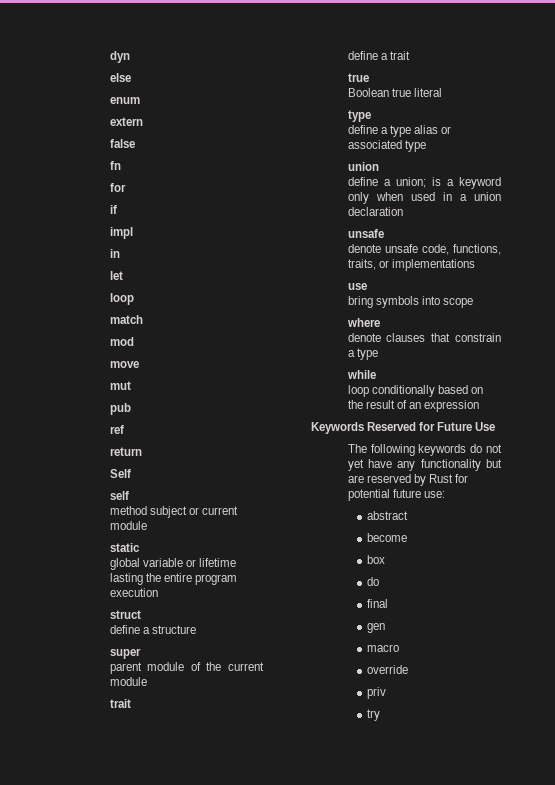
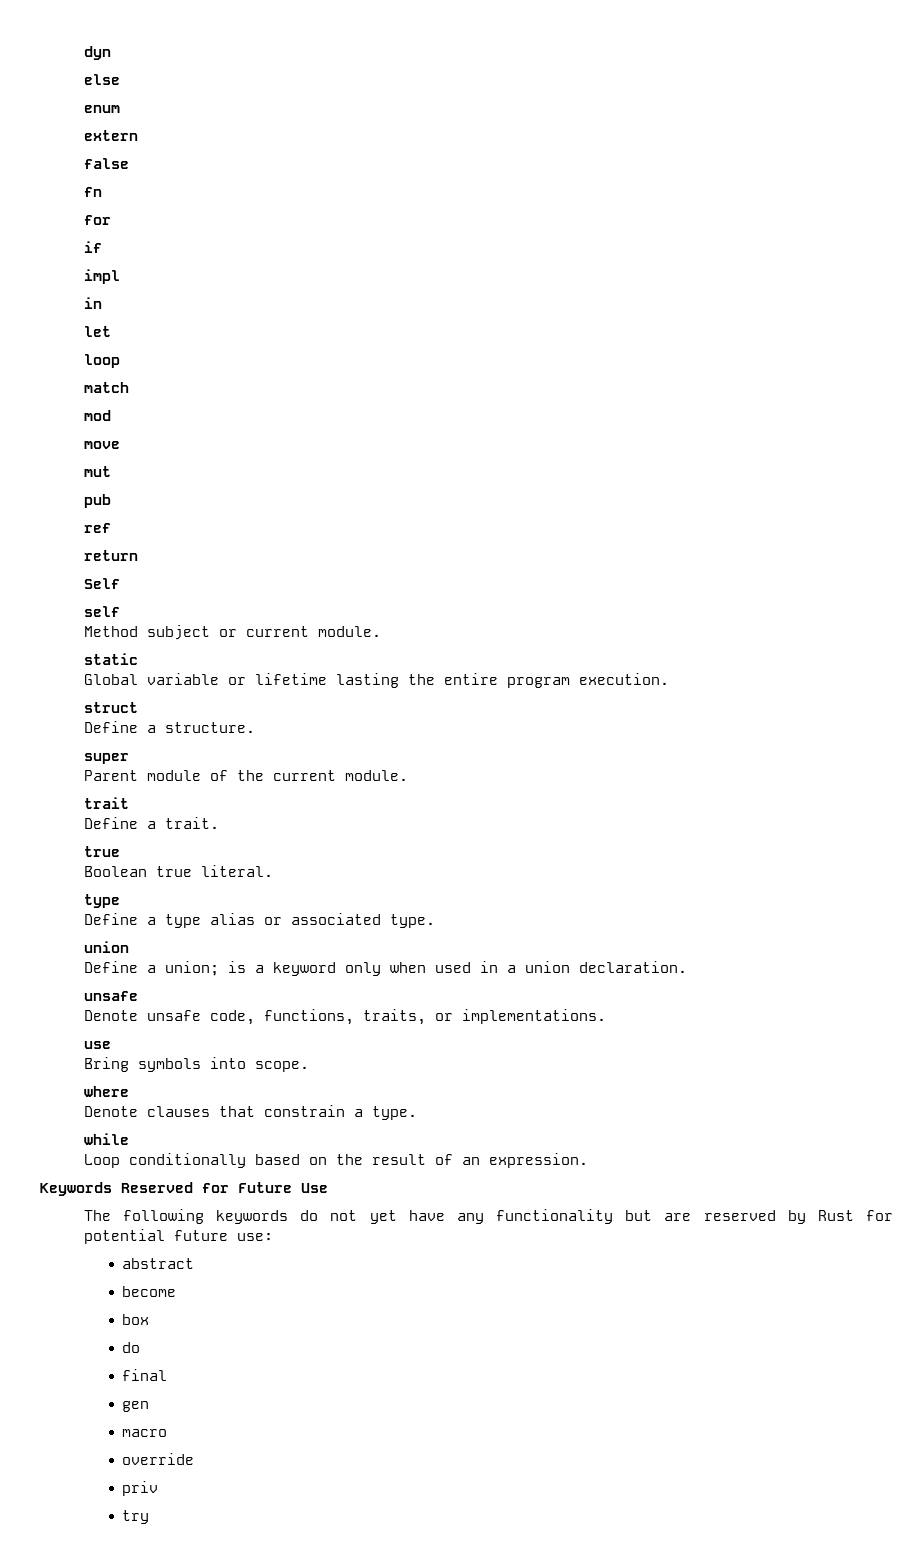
[109,506,147,515] method -> [83,626,138,637] Method
[109,521,147,530] module -> [317,626,381,637] module.
[109,558,140,570] global -> [83,674,138,685] Global
[109,588,158,597] execution -> [578,673,669,685] execution.
[109,625,196,634] define a structure -> [83,721,255,733] Define a structure.
[109,662,142,674] parent -> [83,770,138,781] Parent
[109,677,147,686] [109,699,131,708] [347,51,410,60] module // trait // define a trait -> [344,770,408,781] [83,797,129,809] [83,817,219,829] module. // trait // Define a trait.
[413,88,442,97] [347,110,371,122] [347,125,378,134] literal // type // define -> [200,865,273,877] [83,894,120,908] [83,913,138,925] literal. // type // Define
[404,140,426,152] type -> [389,914,435,928] type.
[347,177,378,186] define -> [83,961,138,973] Define
[347,207,403,216] declaration -> [578,961,687,973] declaration.
[347,244,381,253] denote -> [83,1010,138,1021] Denote
[391,259,475,271] implementations -> [461,1009,606,1024] implementations.
[347,296,373,308] bring -> [83,1057,129,1072] Bring
[443,298,474,308] scope -> [254,1061,309,1072] scope.
[347,333,381,342] denote -> [83,1106,138,1117] Denote
[356,348,378,360] type -> [371,1106,417,1120] type.
[347,385,369,397] loop -> [83,1154,120,1168] Loop
[424,400,480,412] expression -> [488,1153,588,1168] expression.

